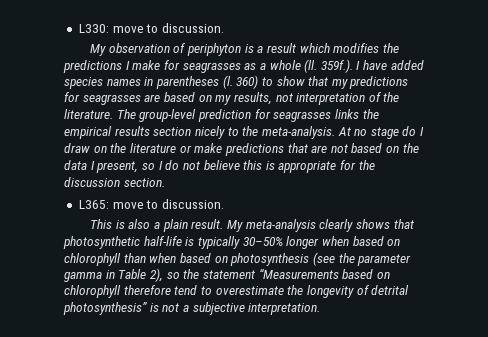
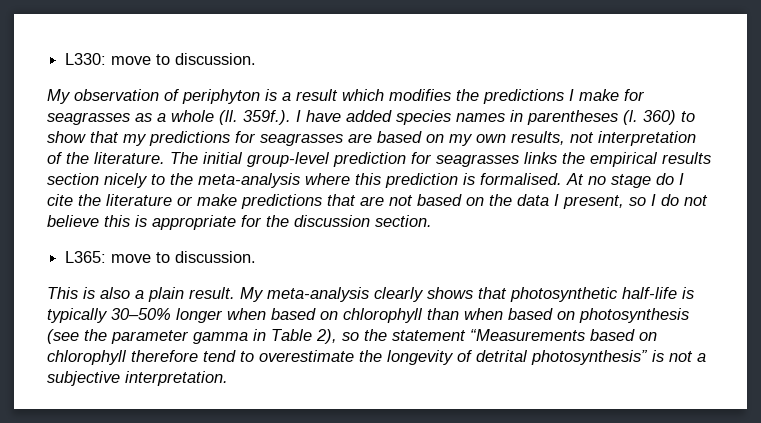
(232, 100) none -> [476,134,506,143] own
(136, 114) none -> [203,152,243,164] initial
[261,126,335,139] meta-analysis. -> [198,173,562,188] meta-analysis where this prediction is formalised.
[64,143,107,153] draw on -> [47,194,73,206] cite

